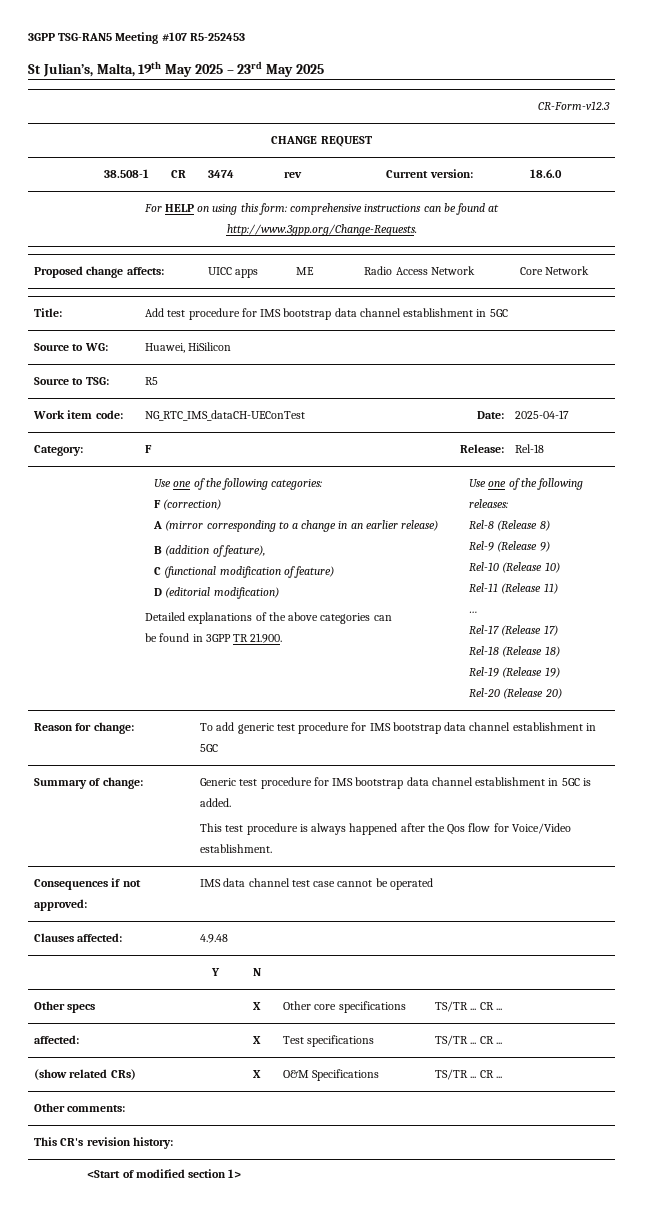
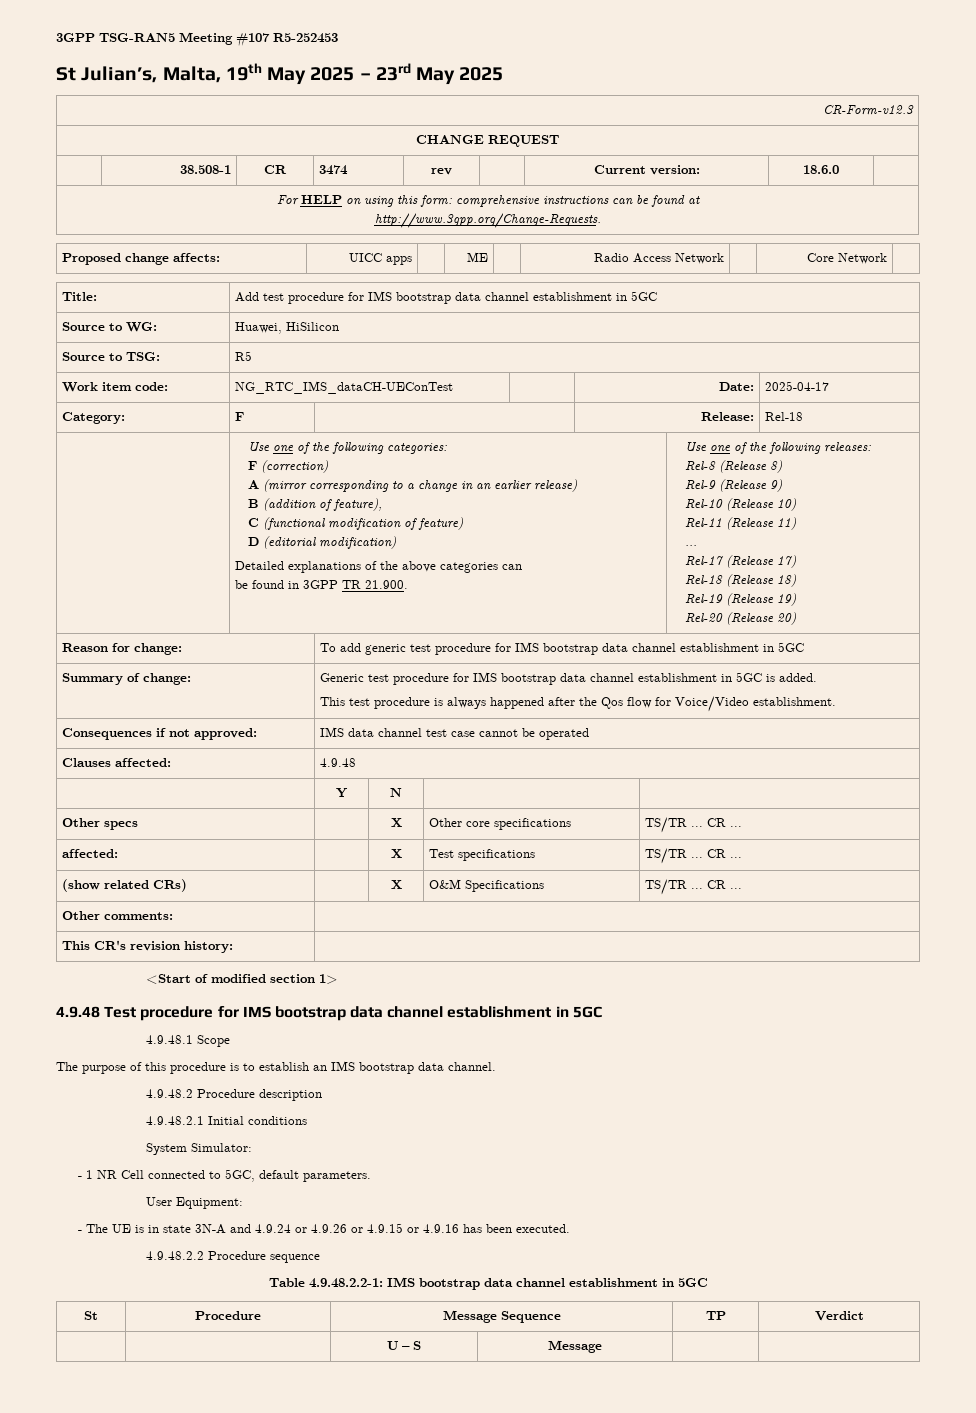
(242, 1173) none -> [56,1006,602,1021] [145,1035,230,1047] [56,1061,496,1074] [145,1089,322,1101] [145,1116,307,1125] [145,1143,252,1155] [78,1169,372,1182] [145,1197,243,1209] [78,1223,571,1234] [145,1251,320,1263] [268,1277,708,1290] [84,1311,98,1320] [195,1311,261,1320] [442,1310,561,1323] [705,1311,726,1320] [814,1311,864,1321] [387,1341,421,1350] [548,1340,602,1353] // 4.9.48 Test procedure for IMS bootstrap data channel establishment in 5GC // 4.9.48.1 Scope // The purpose of this procedure is to establish an IMS bootstrap data channel. // 4.9.48.2 Procedure description // 4.9.48.2.1 Initial conditions // System Simulator: // - 1 NR Cell connected to 5GC, default parameters. // User Equipment: // - The UE is in state 3N-A and 4.9.24 or 4.9.26 or 4.9.15 or 4.9.16 has been executed. // 4.9.48.2.2 Procedure sequence // Table 4.9.48.2.2-1: IMS bootstrap data channel establishment in 5GC // St | Procedure | Message Sequence | TP | Verdict // | | U – S | Message | |

